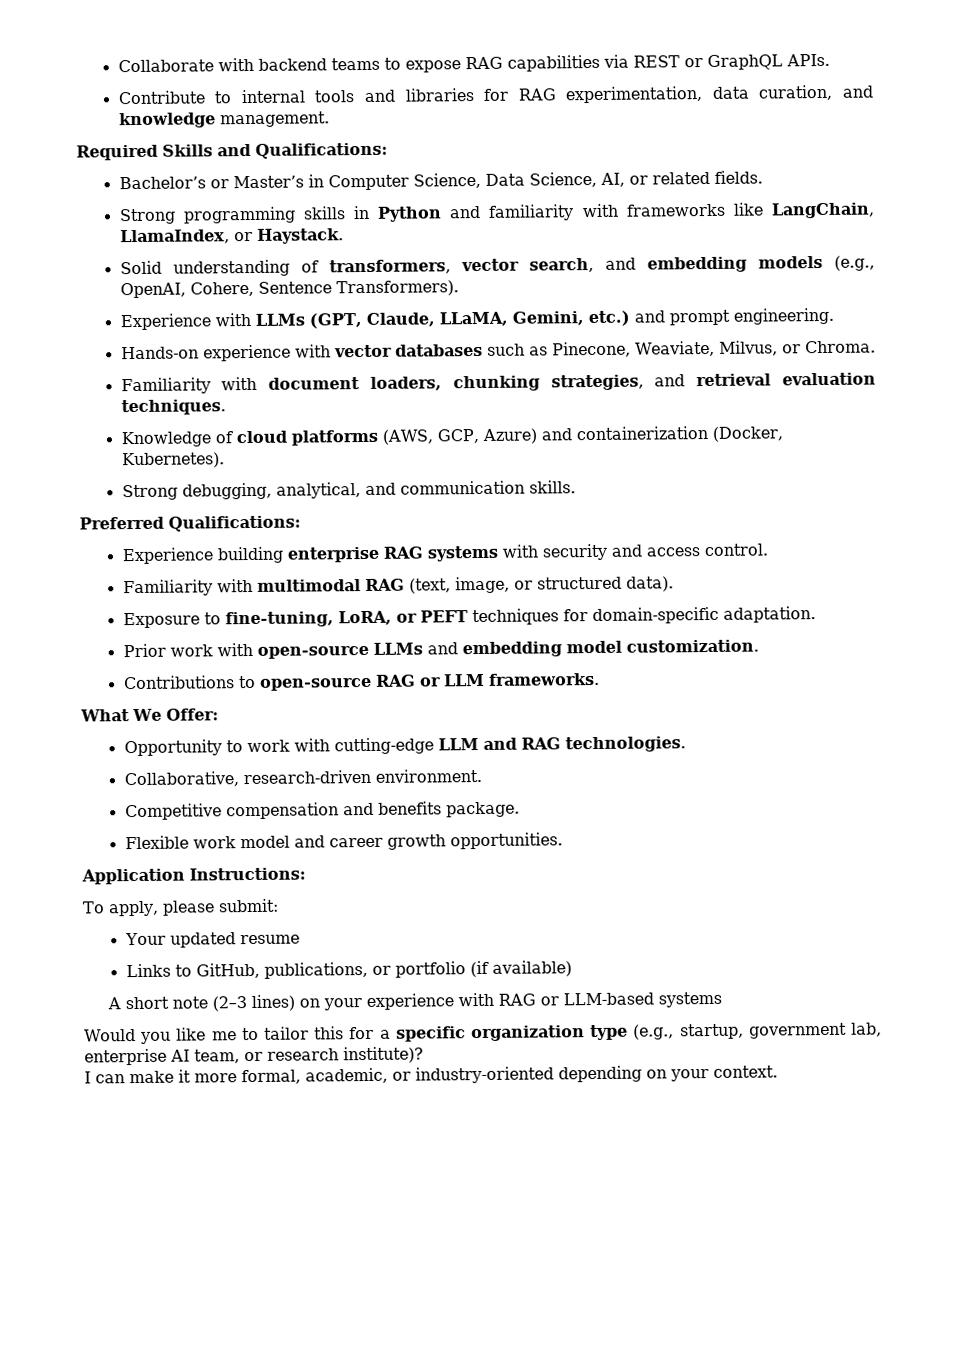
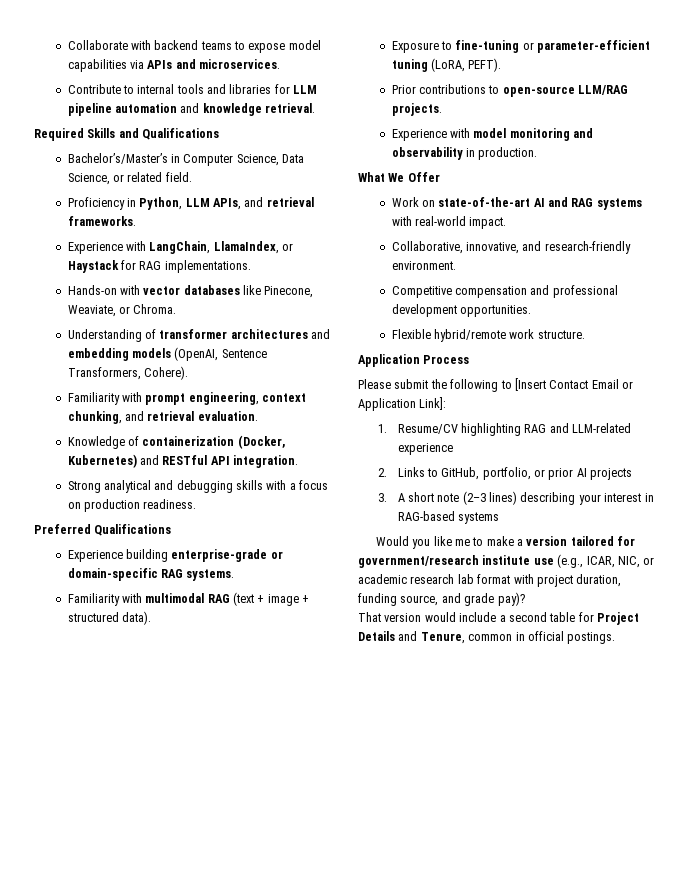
[464,56,503,70] RAG -> [288,40,321,50] model
[632,53,830,70] REST or GraphQL APIs. -> [147,59,281,69] APIs and microservices.
[517,84,833,104] RAG experimentation, data curation, -> [293,85,318,94] [67,103,177,116] LLM pipeline automation
[219,111,330,128] management. -> [265,103,316,113] retrieval.
[255,142,388,159] [118,175,304,190] Qualifications: // Bachelor’s or Master’s -> [142,128,220,140] [67,153,168,164] Qualifications // Bachelor’s/Master’s
[599,172,625,187] AI, -> (110, 179) none
[713,170,763,184] [118,202,876,225] [119,228,344,245] [119,255,875,277] [119,280,459,299] [119,307,834,331] [120,340,876,362] [120,372,876,395] [120,399,226,416] [120,425,783,448] [121,452,225,469] [121,480,576,501] fields. // Strong programming skills in Python and familiarity with frameworks like LangChain, LlamaIndex, or Haystack. // Solid understanding of transformers, vector search, and embedding models (e.g., OpenAI, Cohere, Sentence Transformers). // Experience with LLMs (GPT, Claude, LLaMA, Gemini, etc.) and prompt engineering. // Hands-on experience with vector databases such as Pinecone, Weaviate, Milvus, or Chroma. // Familiarity with document loaders, chunking strategies, and retrieval evaluation techniques. // Knowledge of cloud platforms (AWS, GCP, Azure) and containerization (Docker, Kubernetes). // Strong debugging, analytical, and communication skills. -> [165,172,192,182] [67,197,314,210] [67,216,136,226] [67,241,294,254] [67,260,251,273] [67,285,314,298] [67,304,177,317] [67,329,331,342] [67,347,267,361] [67,366,188,380] [67,392,307,405] [67,411,258,424] [67,435,285,449] [67,454,299,468] [67,480,329,493] [67,499,197,512] field. // Proficiency in Python, LLM APIs, and retrieval frameworks. // Experience with LangChain, LlamaIndex, or Haystack for RAG implementations. // Hands-on with vector databases like Pinecone, Weaviate, or Chroma. // Understanding of transformer architectures and embedding models (OpenAI, Sentence Transformers, Cohere). // Familiarity with prompt engineering, context chunking, and retrieval evaluation. // Knowledge of containerization (Docker, Kubernetes) and RESTful API integration. // Strong analytical and debugging skills with a focus on production readiness.
[168,515,301,532] Qualifications: -> [94,524,172,536] Qualifications
[286,543,768,563] enterprise RAG systems with security and access control. -> [171,549,283,562] [67,568,235,581] enterprise-grade or domain-specific RAG systems.
[408,576,533,594] (text, image, or -> [233,592,310,606] (text + image +
[224,606,816,628] [122,639,759,659] [123,672,600,691] [80,708,219,722] [123,736,686,757] [123,768,482,788] [124,801,520,821] [124,832,563,850] [81,867,306,885] [82,898,279,917] [124,932,300,948] [125,960,572,979] fine-tuning, LoRA, or PEFT techniques for domain-specific adaptation. // Prior work with open-source LLMs and embedding model customization. // Contributions to open-source RAG or LLM frameworks. // What We Offer: // Opportunity to work with cutting-edge LLM and RAG technologies. // Collaborative, research-driven environment. // Competitive compensation and benefits package. // Flexible work model and career growth opportunities. // Application Instructions: // To apply, please submit: // Your updated resume // Links to GitHub, publications, or portfolio (if available) // -> [455,40,651,53] [391,58,502,72] [391,84,629,97] [391,103,442,116] [391,128,594,141] [391,147,538,160] [358,172,440,182] [391,197,642,210] [391,216,507,229] [391,241,631,254] [391,261,456,270] [391,285,618,298] [391,304,531,317] [391,329,585,342] [358,354,470,367] [358,378,633,392] [358,397,447,411] [377,423,632,436] [397,443,453,455] [377,467,633,480] [377,493,387,502] fine-tuning or parameter-efficient tuning (LoRA, PEFT). // Prior contributions to open-source LLM/RAG projects. // Experience with model monitoring and observability in production. // What We Offer // Work on state-of-the-art AI and RAG systems with real-world impact. // Collaborative, innovative, and research-friendly environment. // Competitive compensation and professional development opportunities. // Flexible hybrid/remote work structure. // Application Process // Please submit the following to [Insert Contact Email or Application Link]: // 1. Resume/CV highlighting RAG and LLM-related experience // 2. Links to GitHub, portfolio, or prior AI projects // 3.
[299,992,655,1011] on your experience with RAG or LLM-based -> [520,492,654,505] [397,511,455,521] describing your interest in RAG-based
[263,1022,882,1042] [84,1046,424,1066] [84,1065,778,1085] tailor this for a specific organization type (e.g., startup, government lab, enterprise AI team, or research institute)? // I can make it more formal, academic, or industry-oriented depending on your context. -> [486,536,636,546] [358,554,655,568] [358,574,622,587] [358,592,525,606] [358,612,639,625] [358,631,616,644] make a version tailored for government/research institute use (e.g., ICAR, NIC, or academic research lab format with project duration, funding source, and grade pay)? // That version would include a second table for Project Details and Tenure, common in official postings.

